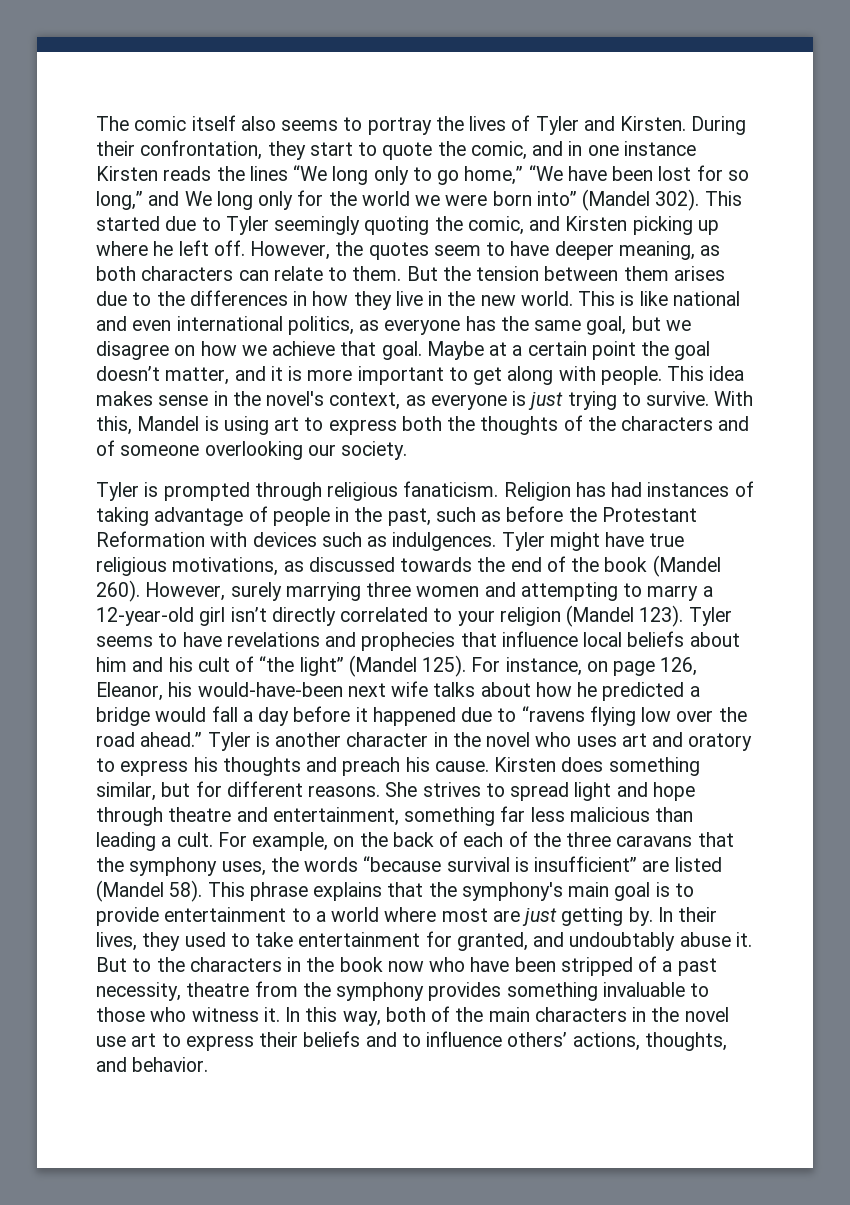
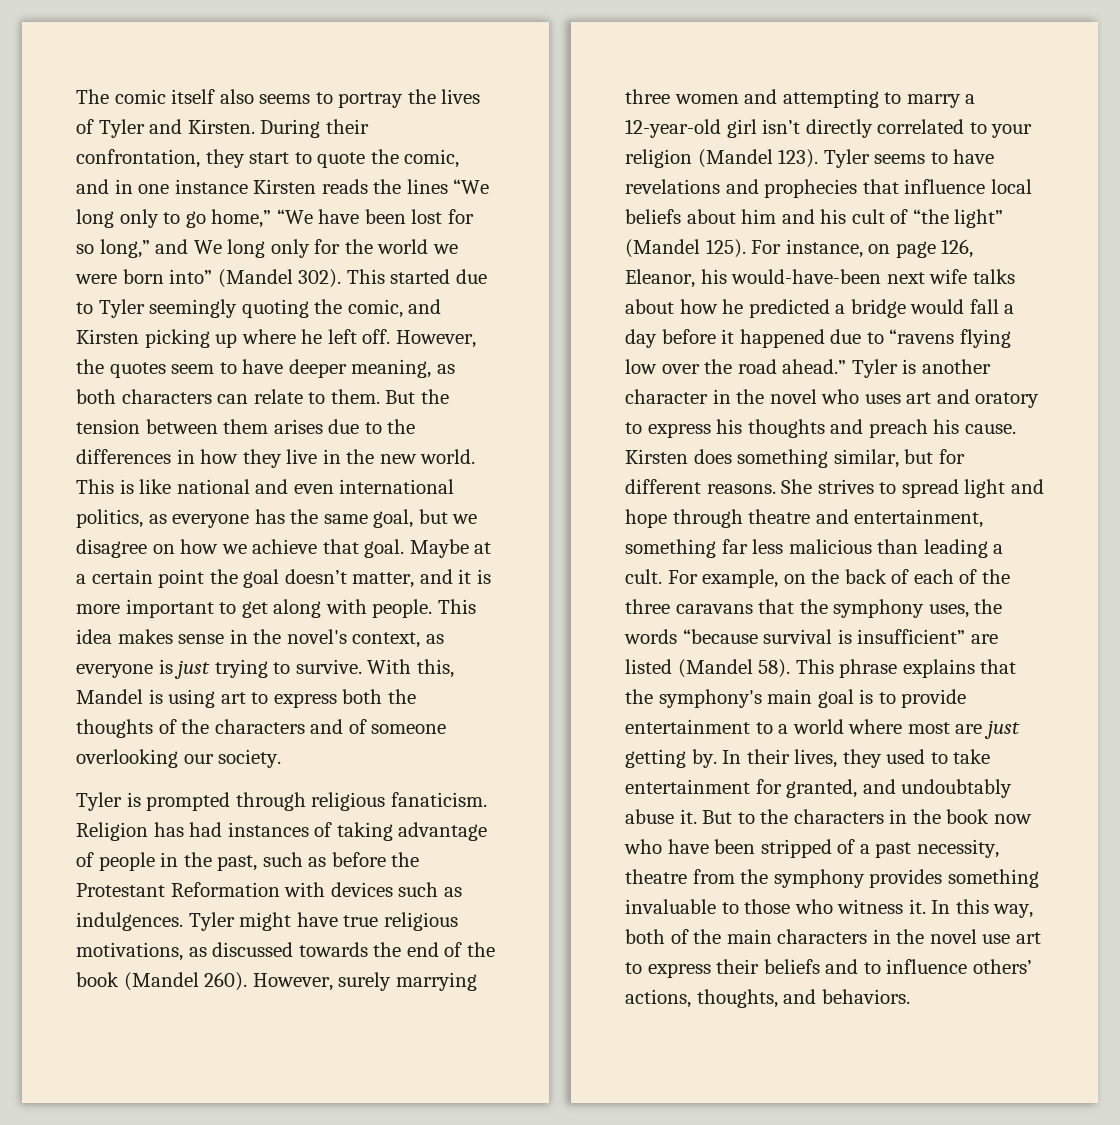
[132,1057,209,1072] behavior. -> [821,989,910,1004] behaviors.

